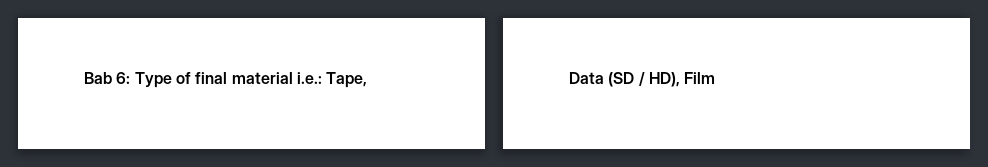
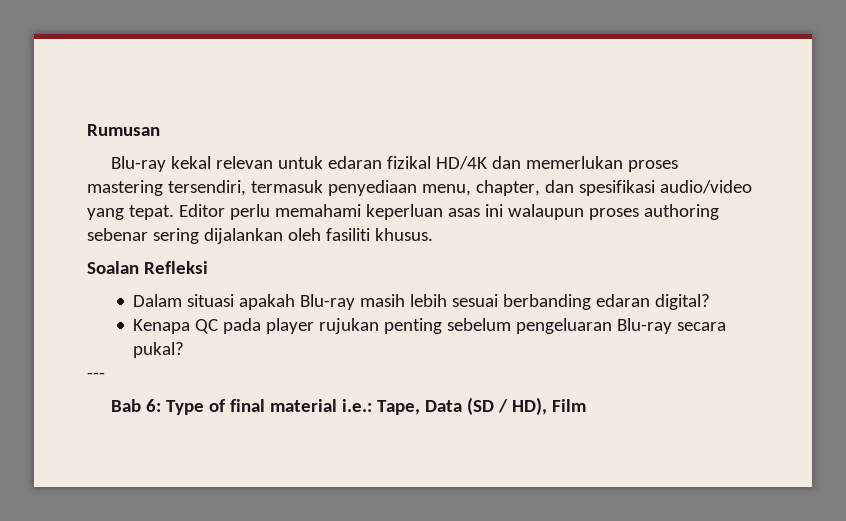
(84, 78) none -> [87,124,160,136] [111,156,679,172] [87,180,752,196] [87,204,719,220] [87,228,433,244] [87,261,208,274] [133,294,711,310] [133,318,727,334] [133,342,185,358] [87,372,105,379] Rumusan // Blu-ray kekal relevan untuk edaran fizikal HD/4K dan memerlukan proses mastering tersendiri, termasuk penyediaan menu, chapter, dan spesifikasi audio/video yang tepat. Editor perlu memahami keperluan asas ini walaupun proses authoring sebenar sering dijalankan oleh fasiliti khusus. // Soalan Refleksi // Dalam situasi apakah Blu-ray masih lebih sesuai berbanding edaran digital? // Kenapa QC pada player rujukan penting sebelum pengeluaran Blu-ray secara pukal? // --- //

